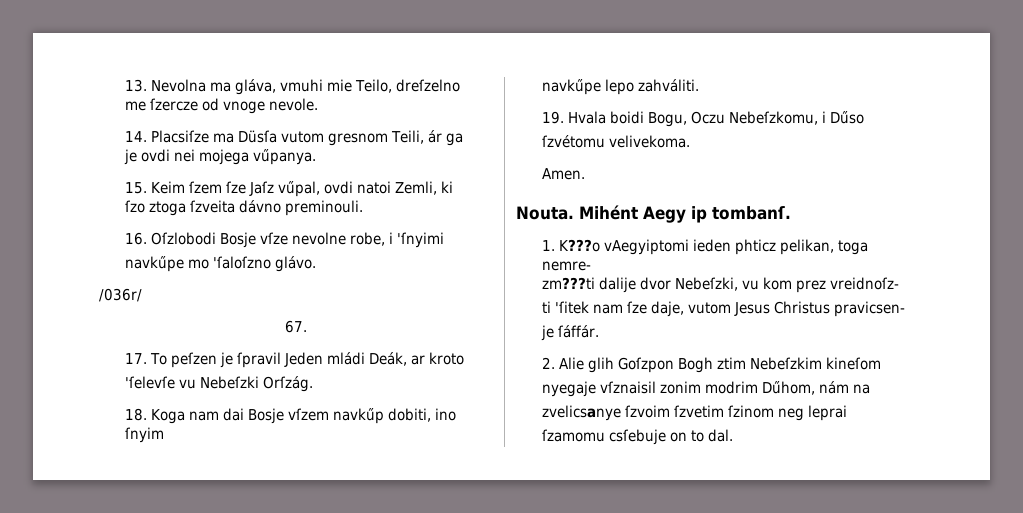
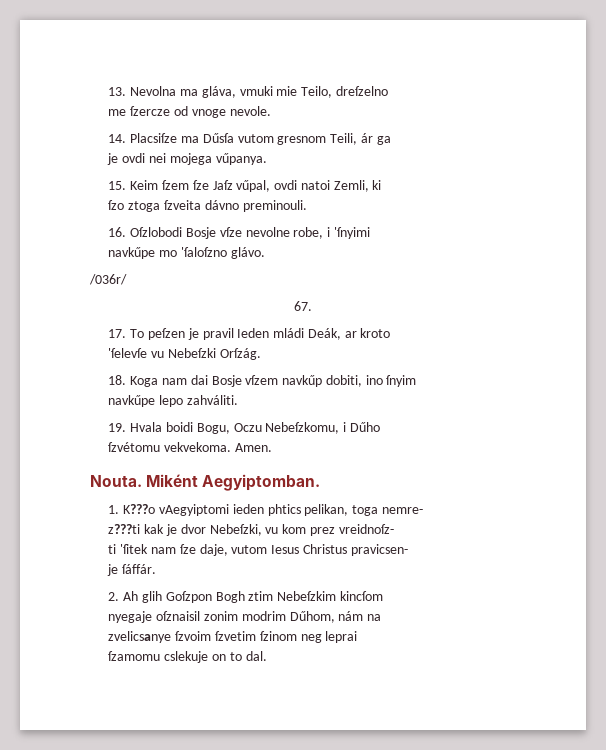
[279,79,323,92] vmuhi -> [239,86,273,96] vmuki
[237,130,277,143] Düsſa -> [202,133,234,143] Dűsſa
[236,352,323,368] ſpravil Jeden -> [202,328,270,340] pravil Ieden
[830,111,865,124] Dűso -> [349,422,380,432] Dűho
[608,135,690,148] velivekoma. // -> [164,442,232,452] vekvekoma.
[579,205,791,223] Mihént Aegy ip tombanſ. -> [146,474,321,491] Miként Aegyiptomban.
[734,239,776,255] phticz -> [267,504,301,516] phtics
[541,277,636,293] zm???ti dalije -> [108,524,177,536] z???ti kak je
[734,302,771,316] Jesus -> [271,545,300,554] Iesus
[558,357,584,370] Alie -> [123,591,139,601] Ah
[826,357,882,370] kineſom -> [339,591,383,601] kincſom
[599,381,656,394] vſznaisil -> [156,611,201,621] oſznaisil
[608,429,666,445] csſebuje -> [164,651,209,663] cslekuje

